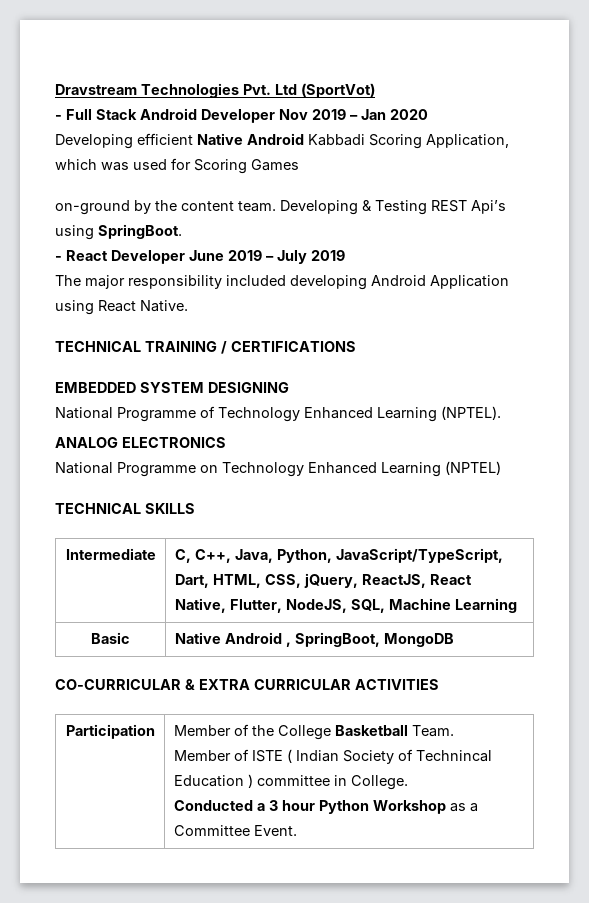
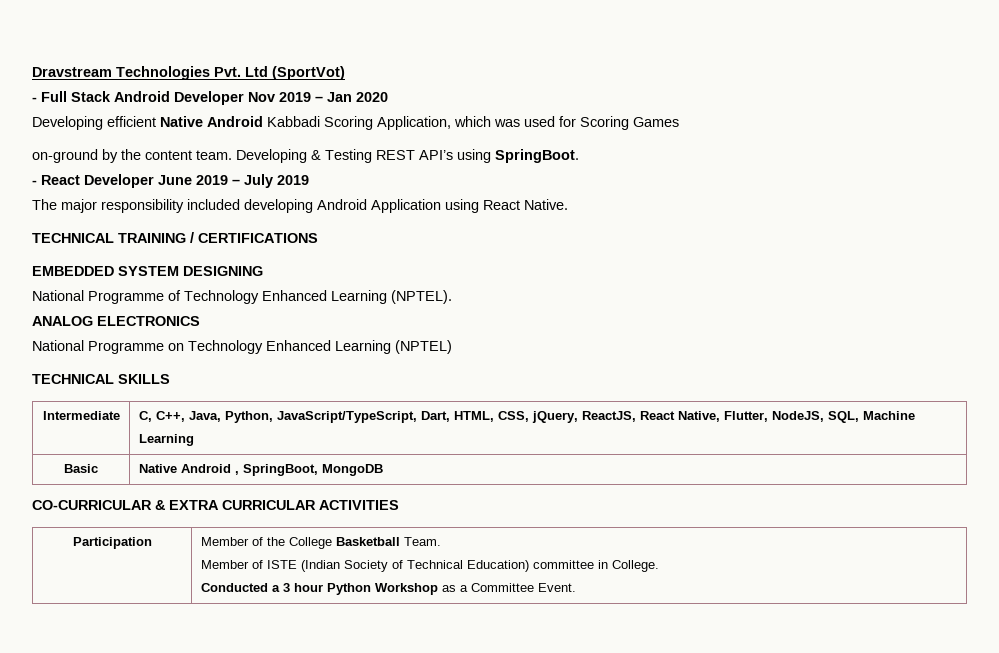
[471,200,506,214] Api’s -> [419,150,453,160] API’s
[286,749,492,764] [173,774,253,788] ( Indian Society of Technincal Education ) -> [300,560,529,572] (Indian Society of Technical Education)

